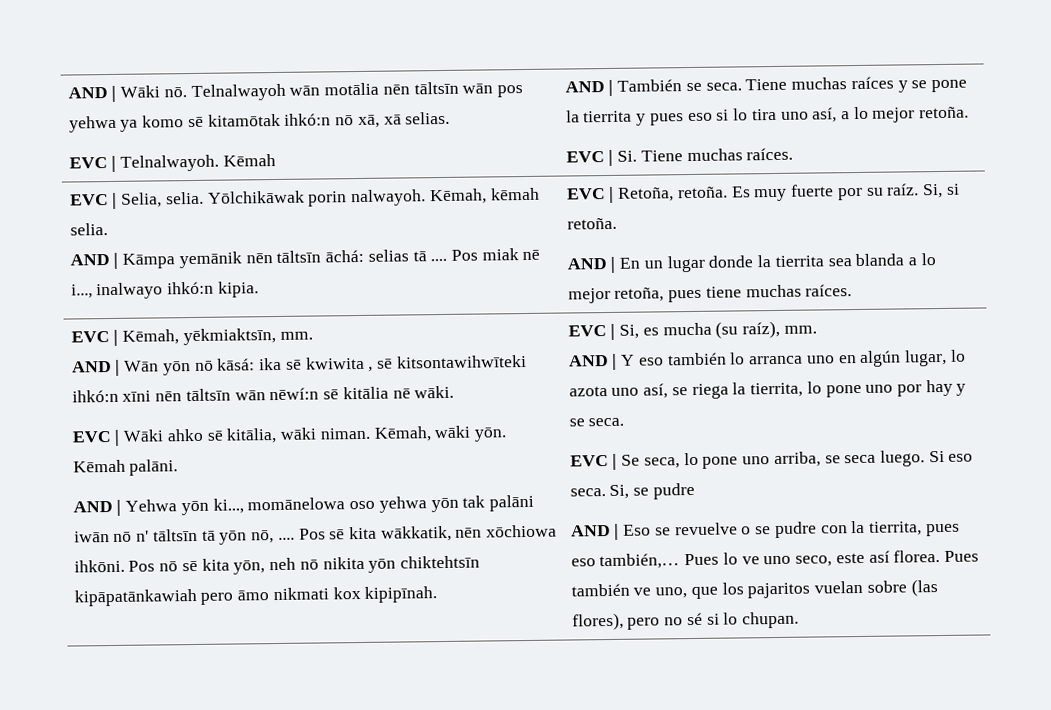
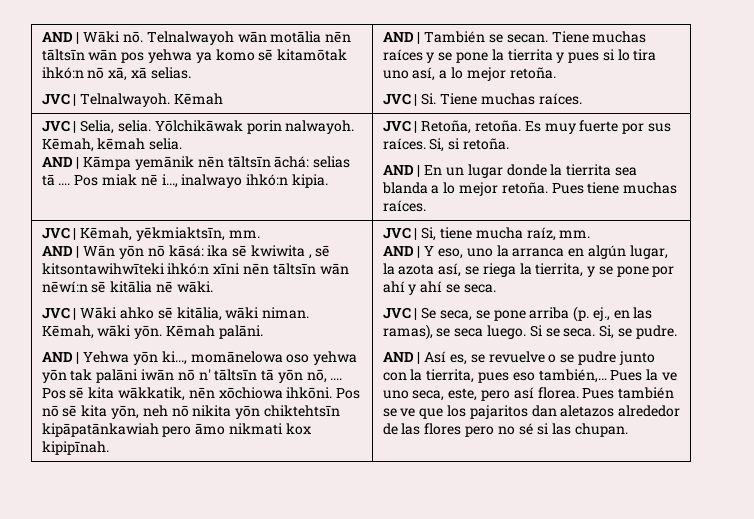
[68,157,108,169] EVC -> [41,93,70,105] JVC
[705,82,742,91] seca. -> [506,34,548,43] secan.
[687,112,713,122] eso -> (600, 57) none
[565,151,605,163] EVC -> [382,93,411,105] JVC
[69,194,109,206] EVC -> [41,120,70,132] JVC
[565,188,606,200] EVC -> [382,120,411,132] JVC
[866,183,920,196] su raíz. -> [647,123,671,132] [382,138,426,150] sus raíces.
[614,287,703,303] retoña, pues -> [501,182,584,194] retoña. Pues
[70,331,110,343] EVC -> [41,227,70,239] JVC
[71,430,112,443] EVC -> [41,307,70,319] JVC
[567,325,607,337] EVC -> [382,227,411,239] JVC
[642,320,781,339] es mucha (su raíz), -> [440,227,556,241] tiene mucha raíz,
[638,349,966,367] [568,386,640,397] eso también lo arranca uno en algún lugar, lo azota uno -> [438,245,668,259] [382,263,435,275] eso, uno la arranca en algún lugar, la azota
[806,379,967,398] lo pone uno por hay y -> [587,266,675,277] [382,281,443,295] y se pone por ahí y ahí
[569,455,609,467] EVC -> [382,307,411,319] JVC
[683,451,821,469] lo pone uno arriba, -> [475,306,653,322] [382,324,433,340] se pone arriba (p. ej., en las ramas),
[948,453,974,462] eso -> [545,328,560,337] se
[652,482,695,500] [570,523,652,540] pudre // AND | Eso -> [635,325,677,339] [382,351,468,365] pudre. // AND | Así es,
(817, 530) none -> [618,351,655,365] junto
[722,552,738,565] lo -> [646,369,659,381] la
[795,552,865,567] seco, este -> [412,388,511,401] seca, este, pero
[633,587,688,599] ve uno, -> [382,408,416,417] se ve
[814,579,938,597] [571,612,624,631] vuelan sobre (las flores), -> [531,405,681,417] [382,423,462,435] dan aletazos alrededor de las flores
[723,612,739,625] lo -> [552,423,572,435] las

